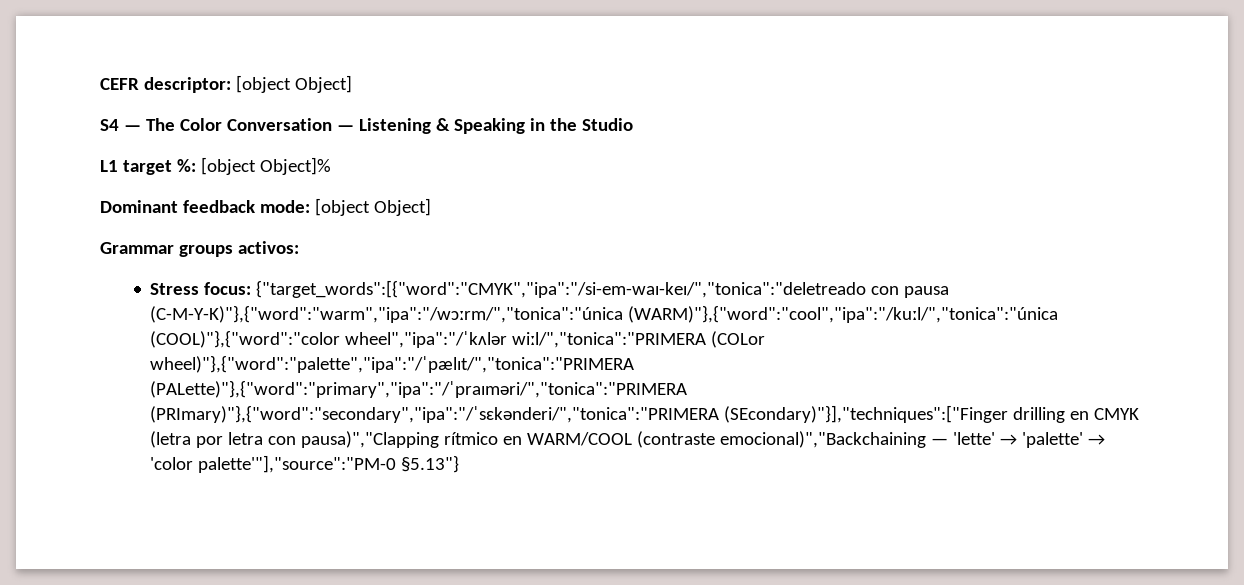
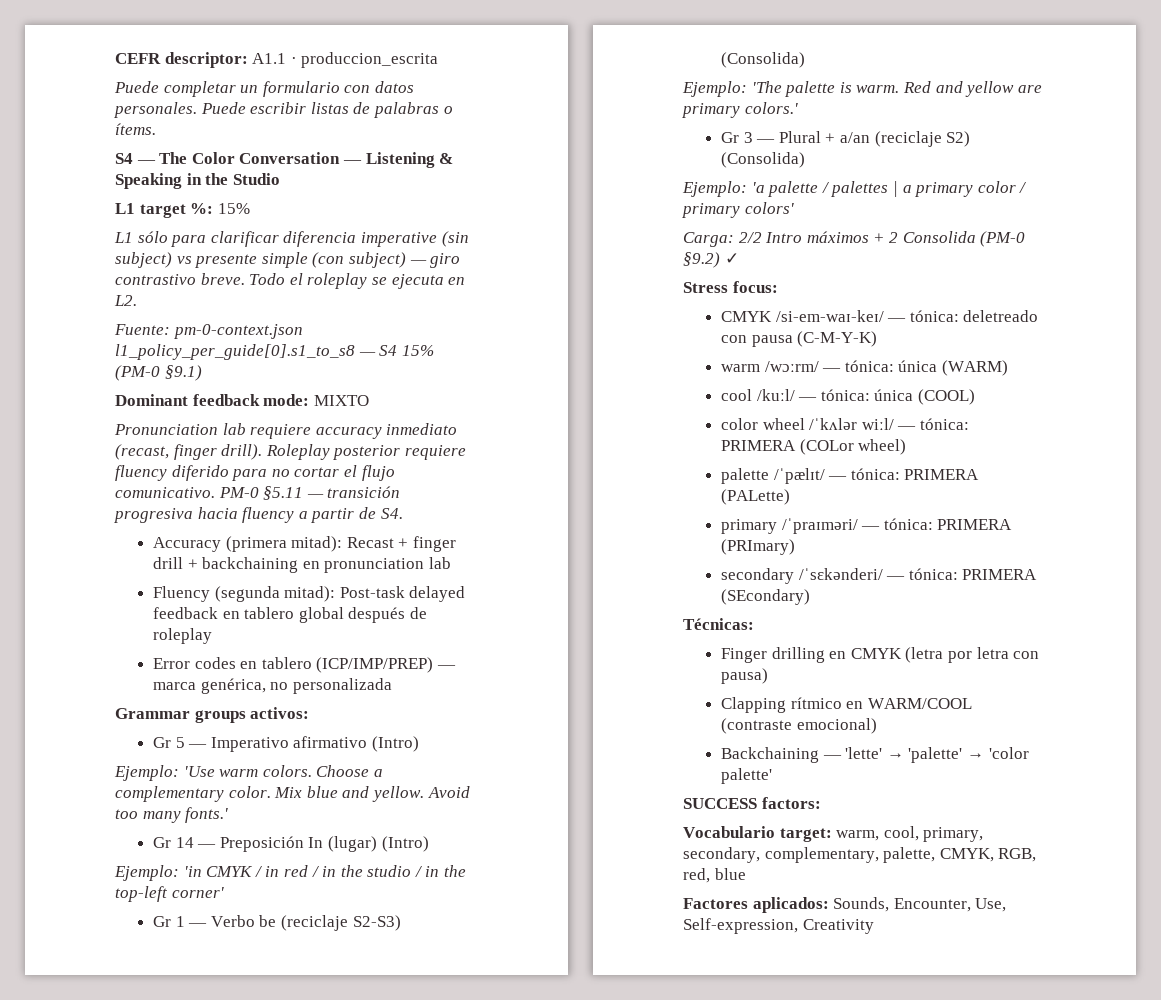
[235,75,352,93] [object Object] -> [252,52,439,68] [114,81,414,97] [114,102,453,118] [115,123,156,135] A1.1 · produccion_escrita // Puede completar un formulario con datos personales. Puede escribir listas de palabras o ítems.
[200,157,331,175] [100,198,431,216] [100,241,299,257] [150,280,950,298] [150,305,1059,323] [150,330,766,348] [150,355,635,373] [150,380,688,398] [150,405,1009,423] [object Object]% // Dominant feedback mode: [object Object] // Grammar groups activos: // Stress focus: {"target_words":[{"word":"CMYK","ipa":"/si-em-waɪ-keɪ/","tonica":"deletreado con pausa (C-M-Y-K)"},{"word":"warm","ipa":"/wɔːrm/","tonica":"única (WARM)"},{"word":"cool","ipa":"/kuːl/","tonica":"única (COOL)"},{"word":"color wheel","ipa":"/ˈkʌlər wiːl/","tonica":"PRIMERA (COLor wheel)"},{"word":"palette","ipa":"/ˈpælɪt/","tonica":"PRIMERA (PALette)"},{"word":"primary","ipa":"/ˈpraɪməri/","tonica":"PRIMERA (PRImary)"},{"word":"secondary","ipa":"/ˈsɛkənderi/","tonica":"PRIMERA (SEcondary)"}],"techniques":["Finger -> [217,203,250,214] [114,231,469,247] [115,252,461,268] [115,273,466,289] [114,295,137,306] [114,324,303,339] [115,344,434,360] [115,365,202,381] [115,394,369,406] [114,423,458,439] [115,444,466,460] [115,465,395,481] [115,486,401,500] [114,507,403,523] [152,536,456,552] [152,557,451,573] [152,586,466,602] [152,607,427,623] [152,628,212,644] [152,657,456,673] [152,678,392,694] [115,707,310,723] [152,736,419,752] [114,765,383,781] [115,786,470,802] [115,807,229,823] [152,836,429,852] [114,865,467,881] [115,886,224,902] [152,915,401,931] [720,52,805,68] [682,81,1042,97] [682,102,798,118] [720,131,971,147] [720,152,805,168] [682,181,1028,197] [682,202,794,218] [683,231,1026,247] [683,252,739,268] [683,281,778,293] [720,310,1039,322] [720,331,878,347] [720,360,1008,376] [720,389,975,405] [720,418,969,430] [720,439,907,455] [720,468,980,484] [720,489,790,505] [720,518,1013,534] [720,539,795,555] [720,568,1038,584] [720,589,810,605] [683,618,754,630] [720,648,767,663] 15% // L1 sólo para clarificar diferencia imperative (sin subject) vs presente simple (con subject) — giro contrastivo breve. Todo el roleplay se ejecuta en L2. // Fuente: pm-0-context.json l1_policy_per_guide[0].s1_to_s8 — S4 15% (PM-0 §9.1) // Dominant feedback mode: MIXTO // Pronunciation lab requiere accuracy inmediato (recast, finger drill). Roleplay posterior requiere fluency diferido para no cortar el flujo comunicativo. PM-0 §5.11 — transición progresiva hacia fluency a partir de S4. // Accuracy (primera mitad): Recast + finger drill + backchaining en pronunciation lab // Fluency (segunda mitad): Post-task delayed feedback en tablero global después de roleplay // Error codes en tablero (ICP/IMP/PREP) — marca genérica, no personalizada // Grammar groups activos: // Gr 5 — Imperativo afirmativo (Intro) // Ejemplo: 'Use warm colors. Choose a complementary color. Mix blue and yellow. Avoid too many fonts.' // Gr 14 — Preposición In (lugar) (Intro) // Ejemplo: 'in CMYK / in red / in the studio / in the top-left corner' // Gr 1 — Verbo be (reciclaje S2-S3) (Consolida) // Ejemplo: 'The palette is warm. Red and yellow are primary colors.' // Gr 3 — Plural + a/an (reciclaje S2) (Consolida) // Ejemplo: 'a palette / palettes | a primary color / primary colors' // Carga: 2/2 Intro máximos + 2 Consolida (PM-0 §9.2) ✓ // Stress focus: // CMYK /si-em-waɪ-keɪ/ — tónica: deletreado con pausa (C-M-Y-K) // warm /wɔːrm/ — tónica: única (WARM) // cool /kuːl/ — tónica: única (COOL) // color wheel /ˈkʌlər wiːl/ — tónica: PRIMERA (COLor wheel) // palette /ˈpælɪt/ — tónica: PRIMERA (PALette) // primary /ˈpraɪməri/ — tónica: PRIMERA (PRImary) // secondary /ˈsɛkənderi/ — tónica: PRIMERA (SEcondary) // Técnicas: // Finger
[301,431,440,448] pausa)","Clapping -> [720,668,768,684] [720,697,786,713] pausa) // Clapping
[720,431,927,448] emocional)","Backchaining -> [796,718,877,734] [720,747,819,763] emocional) // Backchaining
[198,455,460,473] palette'"],"source":"PM-0 §5.13"} -> [720,768,772,784] [683,797,821,809] [683,826,984,842] [683,847,1037,863] [683,868,746,883] [683,897,1007,913] [683,918,874,934] palette' // SUCCESS factors: // Vocabulario target: warm, cool, primary, secondary, complementary, palette, CMYK, RGB, red, blue // Factores aplicados: Sounds, Encounter, Use, Self-expression, Creativity

